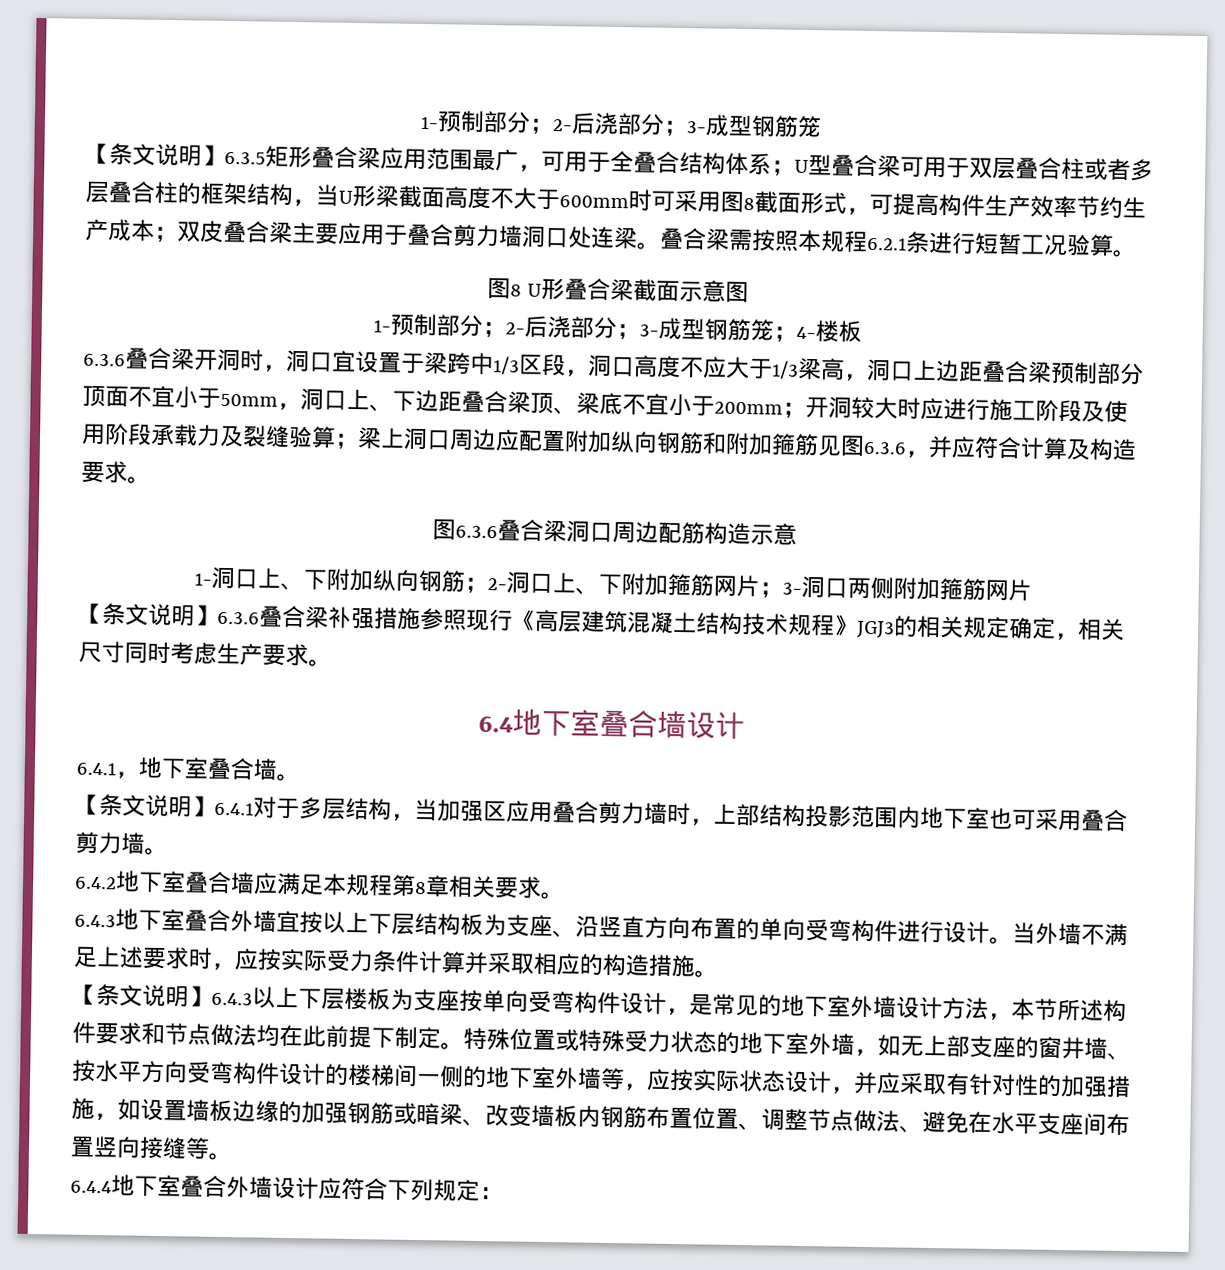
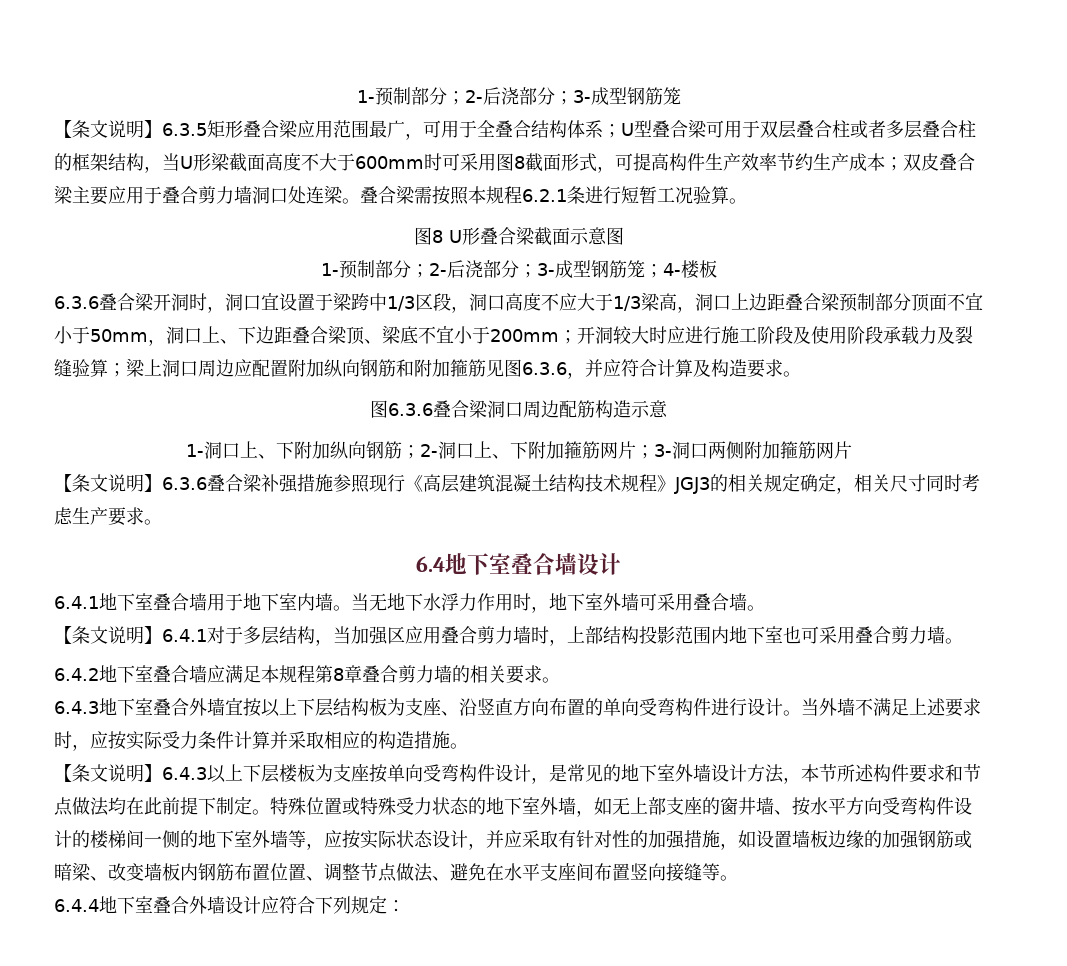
[115,756,209,780] ，地下室 -> [99,593,693,613] 地下室叠合墙用于地下室内墙。当无地下水浮力作用时，地下室外墙可采用
(450, 886) none -> [362,665,470,683] 叠合剪力墙的

